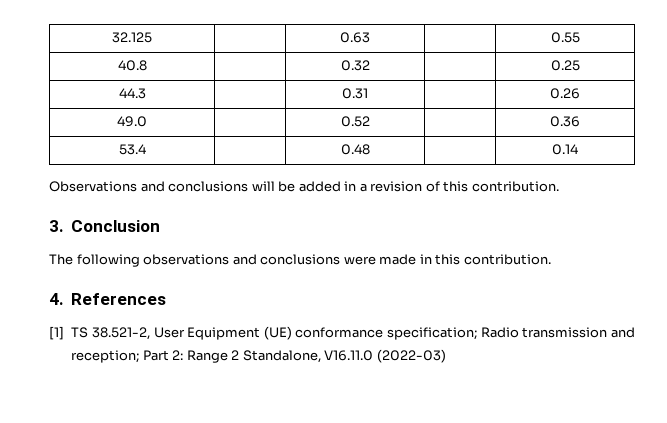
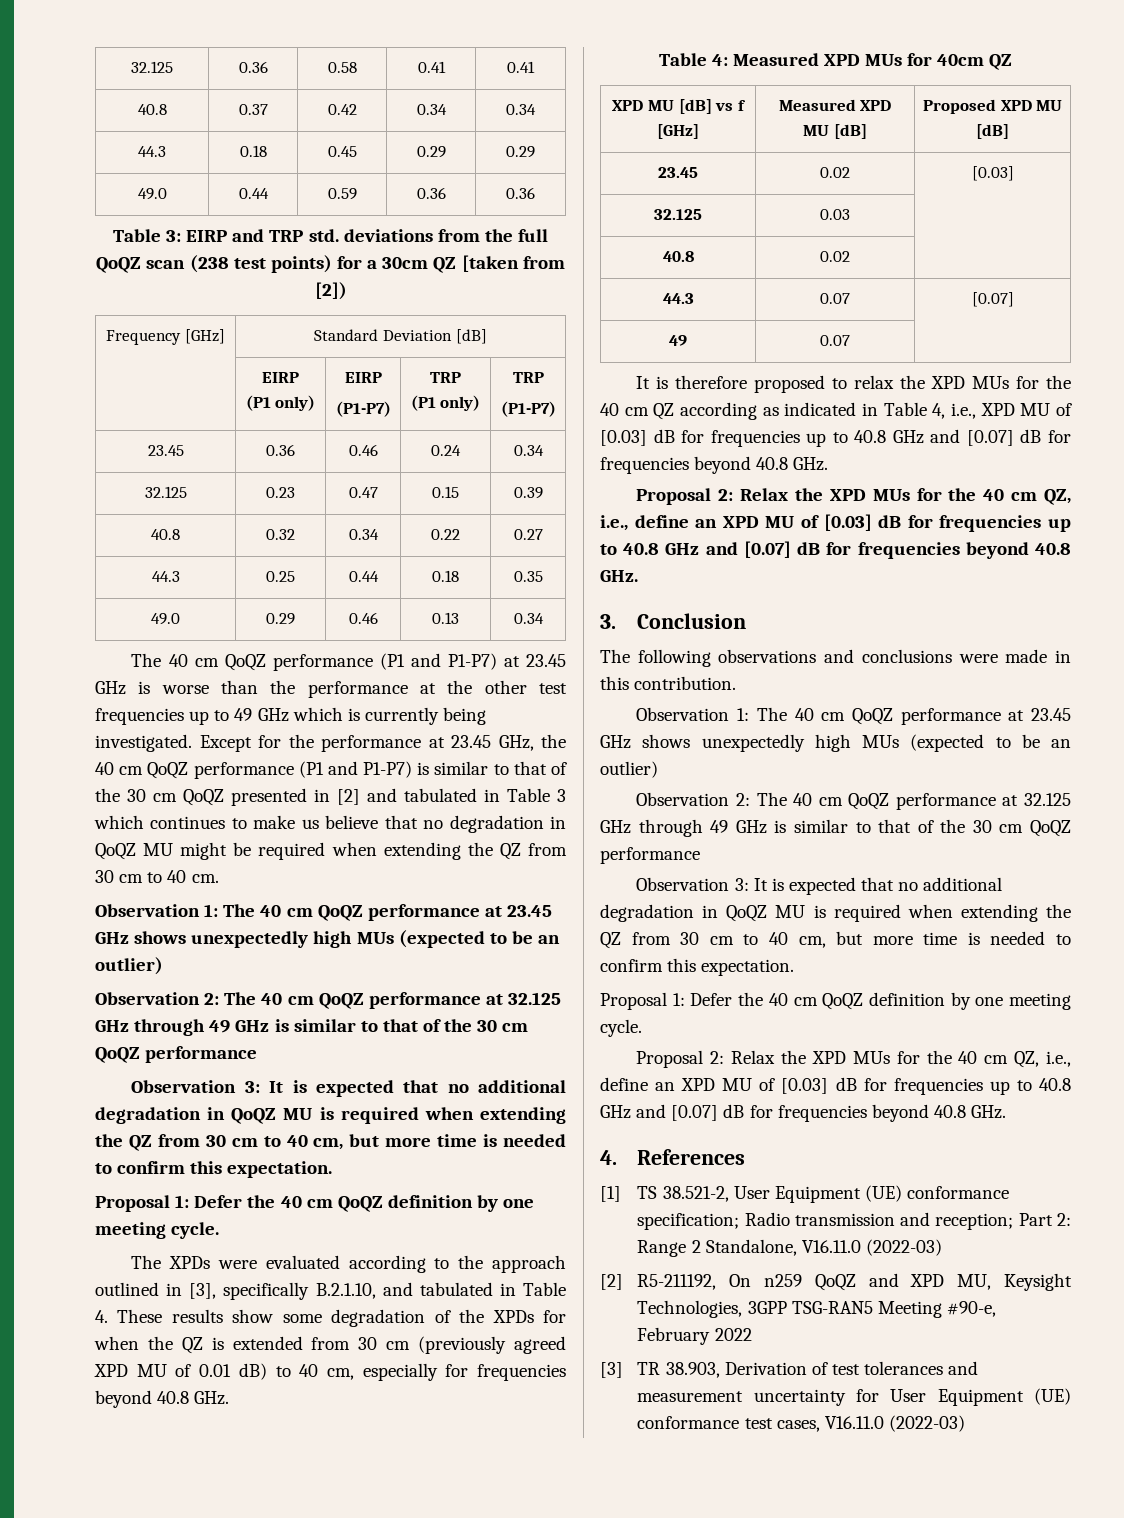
[112,32,152,43] [340,32,370,43] [550,32,580,43] [117,60,147,71] [340,60,370,71] [550,60,580,71] [118,88,146,99] [342,88,368,99] [550,88,580,99] [117,116,147,127] [340,116,370,127] [550,116,580,127] [118,144,146,155] [340,144,370,155] [552,144,578,155] [49,181,559,192] 32.125 | | 0.63 | | 0.55 // 40.8 | | 0.32 | | 0.25 // 44.3 | | 0.31 | | 0.26 // 49.0 | | 0.52 | | 0.36 // 53.4 | | 0.48 | | 0.14 // Observations and conclusions will be added in a revision of this contribution. -> [131,61,173,73] [238,61,268,73] [327,62,357,73] [417,61,446,73] [507,61,535,73] [137,104,167,115] [238,104,268,115] [327,104,357,115] [416,104,447,115] [506,104,536,115] [138,146,166,157] [239,145,267,157] [327,146,357,157] [416,146,446,158] [506,146,535,158] [137,188,167,200] [238,188,269,199] [327,188,357,200] [416,187,446,199] [506,187,535,199] [112,229,549,242] [96,255,565,273] [314,282,347,300] [106,329,225,345] [314,329,487,344] [262,372,299,383] [245,395,316,411] [344,372,382,383] [335,401,391,417] [430,372,461,383] [410,395,481,411] [512,372,544,383] [500,401,556,417] [147,445,184,456] [266,444,295,456] [348,444,378,456] [431,445,461,456] [513,445,544,456] [144,486,187,498] [266,487,295,498] [348,487,378,498] [432,486,459,498] [513,487,543,499] [151,529,180,540] [266,529,295,540] [348,529,379,540] [431,529,460,540] [513,529,543,540] [151,571,180,582] [266,571,295,582] [348,571,379,582] [432,570,459,582] [513,571,543,582] [151,613,180,625] [266,613,295,625] [348,612,378,624] [432,612,459,624] [513,613,544,624] [131,653,566,671] [95,680,567,698] [95,707,487,725] [95,734,566,752] [95,761,567,779] [95,788,566,806] [94,815,567,833] [95,842,567,860] [95,870,219,883] [95,904,553,921] [95,930,561,948] [95,957,163,975] [95,992,562,1009] [95,1019,529,1036] [95,1046,258,1063] [131,1080,566,1097] [95,1107,566,1124] [95,1134,566,1151] [95,1161,333,1178] [95,1195,535,1212] [95,1222,220,1239] [131,1255,567,1273] [95,1282,566,1300] [95,1309,566,1327] [94,1336,566,1354] [94,1363,566,1381] [95,1390,230,1408] [658,53,1013,70] [612,99,746,114] [657,124,699,139] [778,99,892,111] [803,124,867,139] [922,99,1063,114] [976,124,1009,139] [658,167,698,178] [820,167,850,178] [971,166,1014,181] [654,209,702,220] [820,209,850,220] [662,251,694,262] [820,251,850,262] [662,293,694,304] [820,293,850,304] [971,292,1014,307] [669,335,687,346] [820,335,850,346] [636,375,1071,393] [600,402,1072,420] [600,429,1071,447] [600,456,829,474] [636,488,1071,505] [600,514,1071,532] [600,541,1071,559] [600,570,638,582] 32.125 | 0.36 | 0.58 | 0.41 | 0.41 // 40.8 | 0.37 | 0.42 | 0.34 | 0.34 // 44.3 | 0.18 | 0.45 | 0.29 | 0.29 // 49.0 | 0.44 | 0.59 | 0.36 | 0.36 // Table 3: EIRP and TRP std. deviations from the full QoQZ scan (238 test points) for a 30cm QZ [taken from [2]) // Frequency [GHz] | Standard Deviation [dB] // | EIRP // (P1 only) | EIRP // (P1-P7) | TRP // (P1 only) | TRP // (P1-P7) // 23.45 | 0.36 | 0.46 | 0.24 | 0.34 // 32.125 | 0.23 | 0.47 | 0.15 | 0.39 // 40.8 | 0.32 | 0.34 | 0.22 | 0.27 // 44.3 | 0.25 | 0.44 | 0.18 | 0.35 // 49.0 | 0.29 | 0.46 | 0.13 | 0.34 // The 40 cm QoQZ performance (P1 and P1-P7) at 23.45 GHz is worse than the performance at the other test frequencies up to 49 GHz which is currently being investigated. Except for the performance at 23.45 GHz, the 40 cm QoQZ performance (P1 and P1-P7) is similar to that of the 30 cm QoQZ presented in [2] and tabulated in Table 3 which continues to make us believe that no degradation in QoQZ MU might be required when extending the QZ from 30 cm to 40 cm. // Observation 1: The 40 cm QoQZ performance at 23.45 GHz shows unexpectedly high MUs (expected to be an outlier) // Observation 2: The 40 cm QoQZ performance at 32.125 GHz through 49 GHz is similar to that of the 30 cm QoQZ performance // Observation 3: It is expected that no additional degradation in QoQZ MU is required when extending the QZ from 30 cm to 40 cm, but more time is needed to confirm this expectation. // Proposal 1: Defer the 40 cm QoQZ definition by one meeting cycle. // The XPDs were evaluated according to the approach outlined in [3], specifically B.2.1.10, and tabulated in Table 4. These results show some degradation of the XPDs for when the QZ is extended from 30 cm (previously agreed XPD MU of 0.01 dB) to 40 cm, especially for frequencies beyond 40.8 GHz. // Table 4: Measured XPD MUs for 40cm QZ // XPD MU [dB] vs f [GHz] | Measured XPD MU [dB] | Proposed XPD MU [dB] // 23.45 | 0.02 | [0.03] // 32.125 | 0.03 | // 40.8 | 0.02 | // 44.3 | 0.07 | [0.07] // 49 | 0.07 | // It is therefore proposed to relax the XPD MUs for the 40 cm QZ according as indicated in Table 4, i.e., XPD MU of [0.03] dB for frequencies up to 40.8 GHz and [0.07] dB for frequencies beyond 40.8 GHz. // Proposal 2: Relax the XPD MUs for the 40 cm QZ, i.e., define an XPD MU of [0.03] dB for frequencies up to 40.8 GHz and [0.07] dB for frequencies beyond 40.8 GHz.
(551, 259) none -> [636,707,1071,725] [600,734,1071,752] [600,761,658,778] [636,792,1071,810] [600,819,1071,837] [600,847,700,864] [636,877,1003,895] [600,904,1071,922] [600,931,1071,949] [600,958,795,976] [600,992,1071,1010] [600,1019,642,1037] [636,1050,1071,1068] [600,1077,1071,1095] [600,1104,1007,1122] // Observation 1: The 40 cm QoQZ performance at 23.45 GHz shows unexpectedly high MUs (expected to be an outlier) // Observation 2: The 40 cm QoQZ performance at 32.125 GHz through 49 GHz is similar to that of the 30 cm QoQZ performance // Observation 3: It is expected that no additional degradation in QoQZ MU is required when extending the QZ from 30 cm to 40 cm, but more time is needed to confirm this expectation. // Proposal 1: Defer the 40 cm QoQZ definition by one meeting cycle. // Proposal 2: Relax the XPD MUs for the 40 cm QZ, i.e., define an XPD MU of [0.03] dB for frequencies up to 40.8 GHz and [0.07] dB for frequencies beyond 40.8 GHz.
(446, 356) none -> [600,1273,1072,1291] [637,1300,996,1318] [637,1327,752,1345] [600,1361,979,1378] [637,1388,1071,1406] [637,1415,965,1432] // [2] R5-211192, On n259 QoQZ and XPD MU, Keysight Technologies, 3GPP TSG-RAN5 Meeting #90-e, February 2022 // [3] TR 38.903, Derivation of test tolerances and measurement uncertainty for User Equipment (UE) conformance test cases, V16.11.0 (2022-03)

